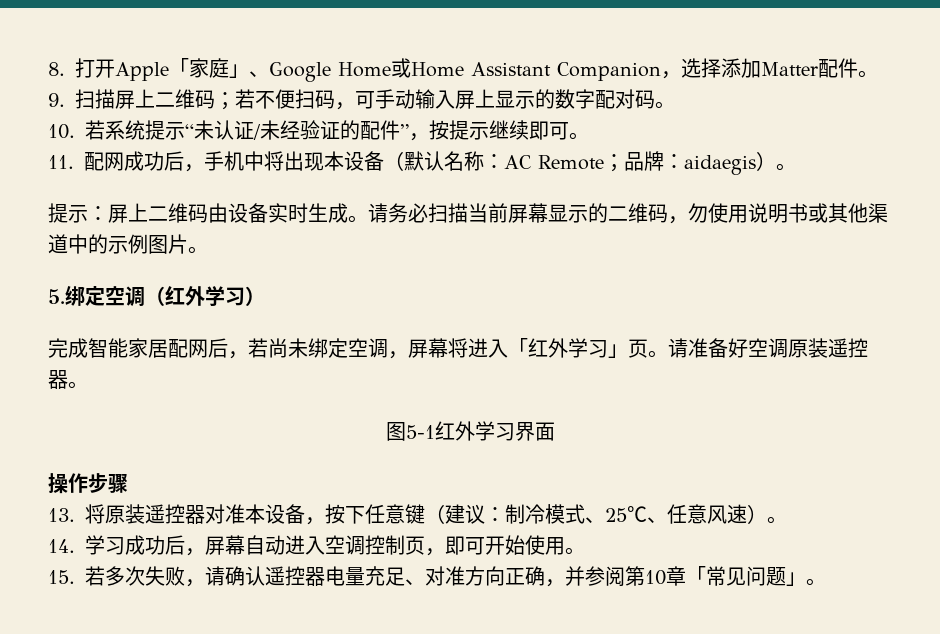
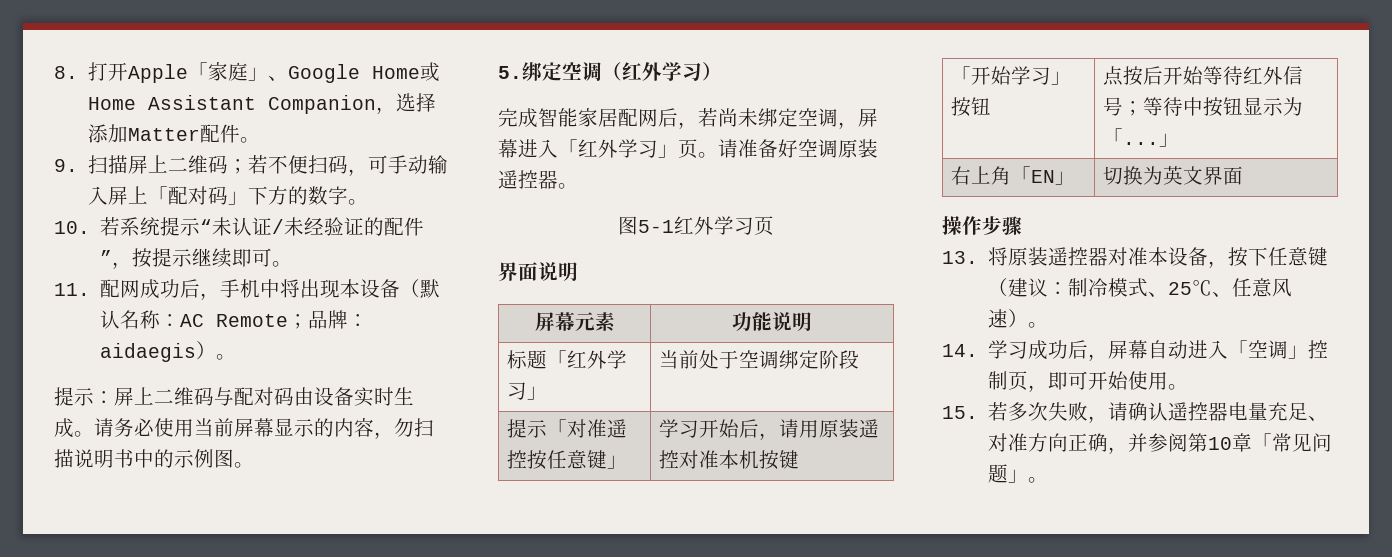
[495,89,655,109] 显示的数字配对码 -> [147,186,348,205] 「配对码」下方的数字
(208, 213) none -> [214,387,294,406] 与配对码
[428,203,468,223] 扫描 -> [154,418,194,437] 使用
[608,203,888,224] [48,234,68,254] 二维码，勿使用说明书或其他渠道 -> [334,418,434,439] [54,449,134,468] 内容，勿扫描说明书
[168,234,188,254] 片 -> (234, 458) none
[448,338,468,358] 将 -> (518, 148) none
(515, 432) none -> [754,216,774,236] [498,262,578,281] [534,312,615,332] [732,312,812,331] [507,350,628,369] [507,382,548,400] [659,350,860,369] [507,419,628,438] [507,450,628,470] [659,419,880,440] [659,450,800,470] [951,66,1072,85] [951,97,992,117] [1103,66,1304,86] [1103,97,1304,117] [1103,128,1180,147] [951,166,1076,185] [1103,166,1204,185] 页 // 界面说明 // 屏幕元素 | 功能说明 // 标题「红外学习」 | 当前处于空调绑定阶段 // 提示「对准遥控按任意键」 | 学习开始后，请用原装遥控对准本机按键 // 「开始学习」按钮 | 点按后开始等待红外信号；等待中按钮显示为「...」 // 右上角「EN」 | 切换为英文
[325,535,365,555] 空调 -> [1227,340,1308,359] 「空调」

